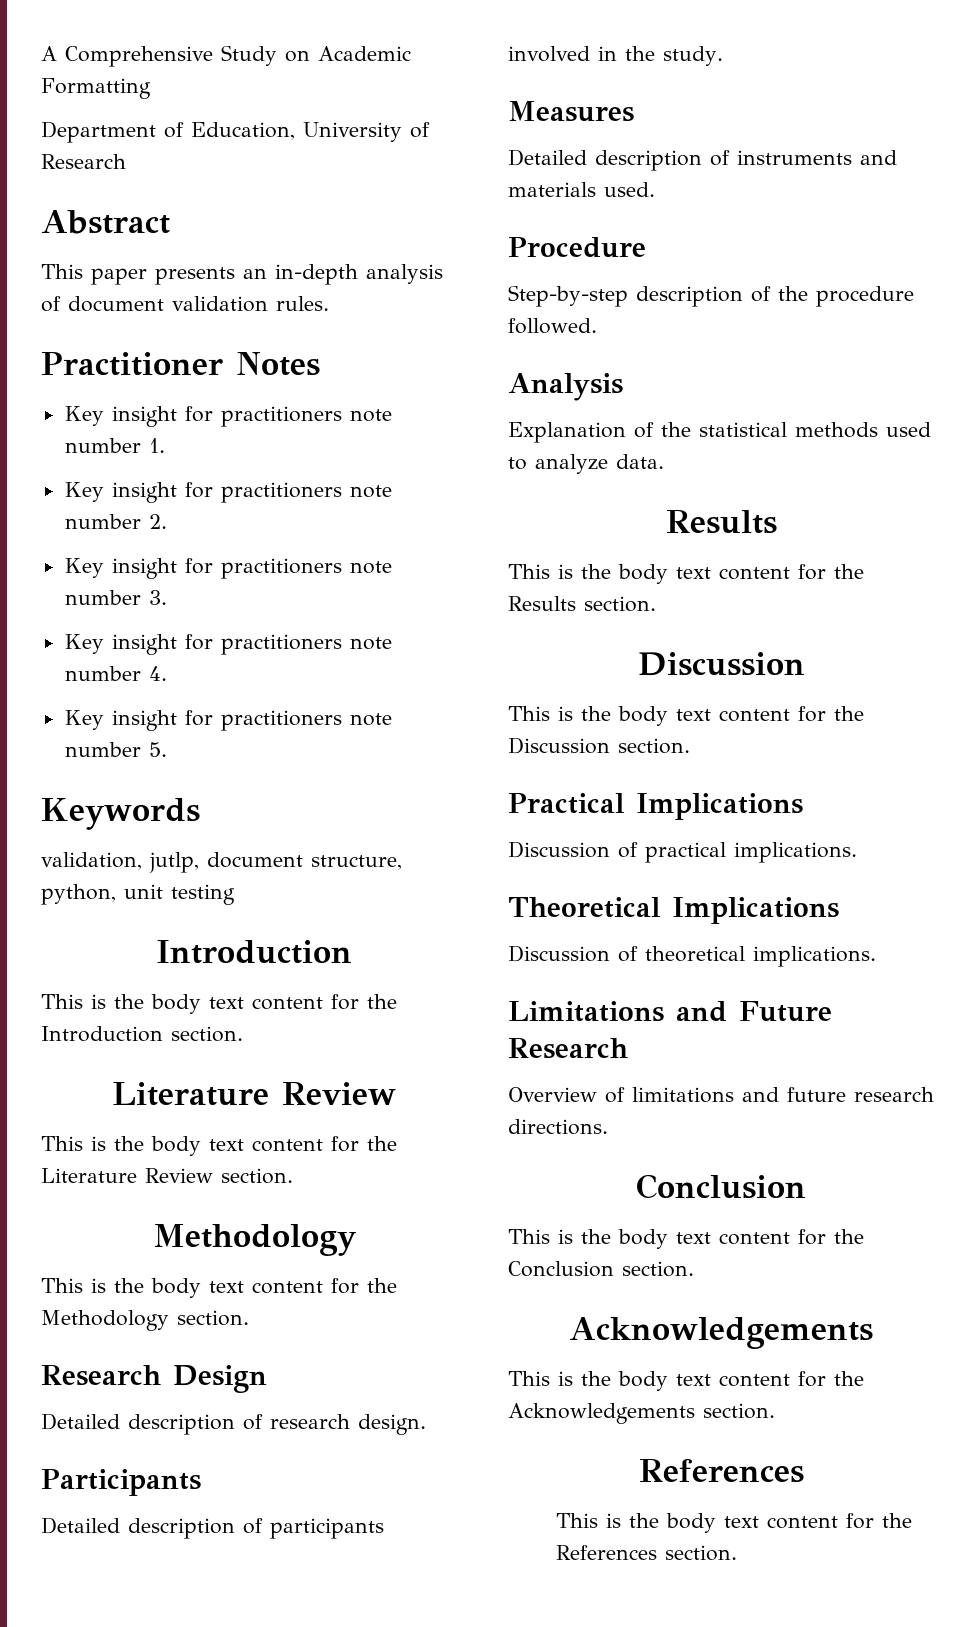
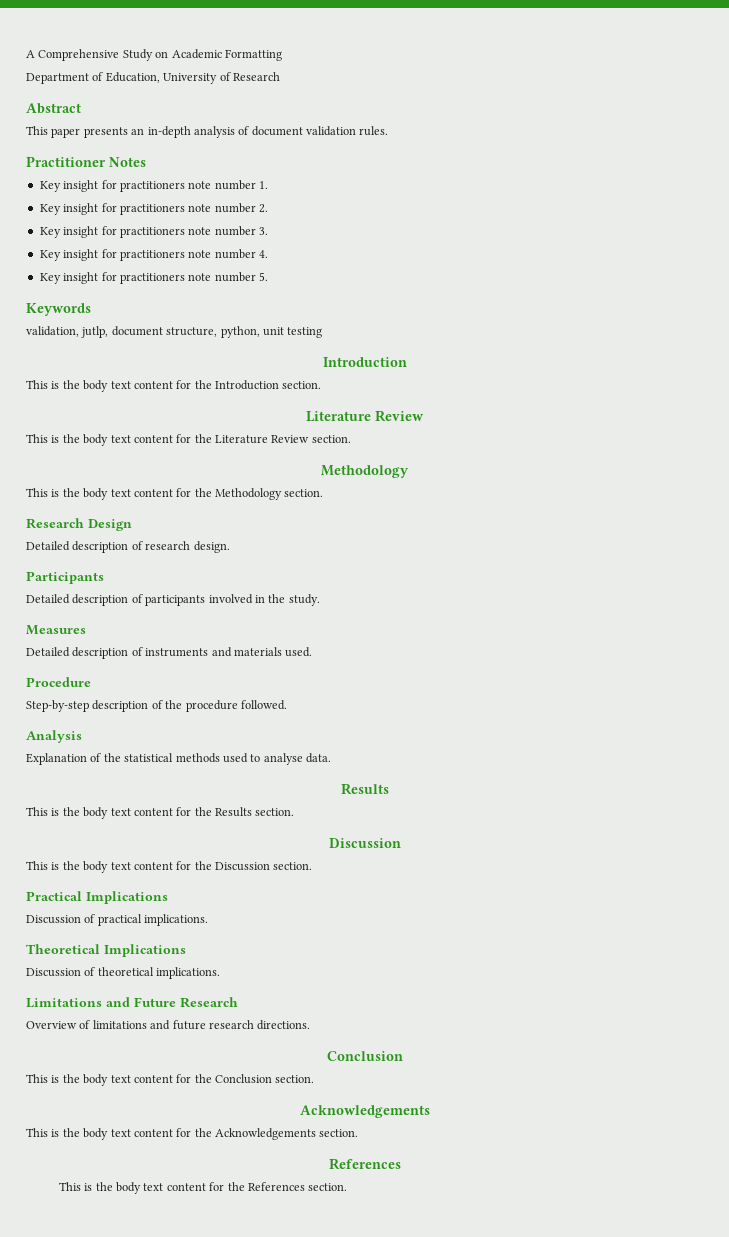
[535,454,608,474] analyze -> [263,753,303,765] analyse

